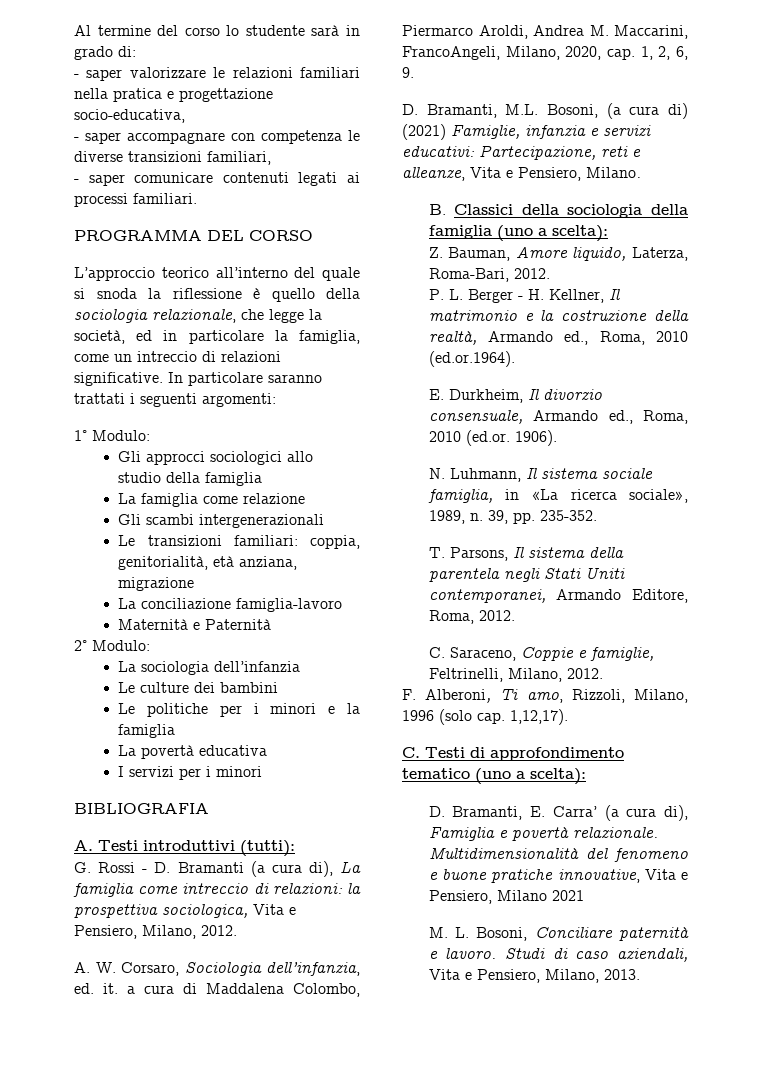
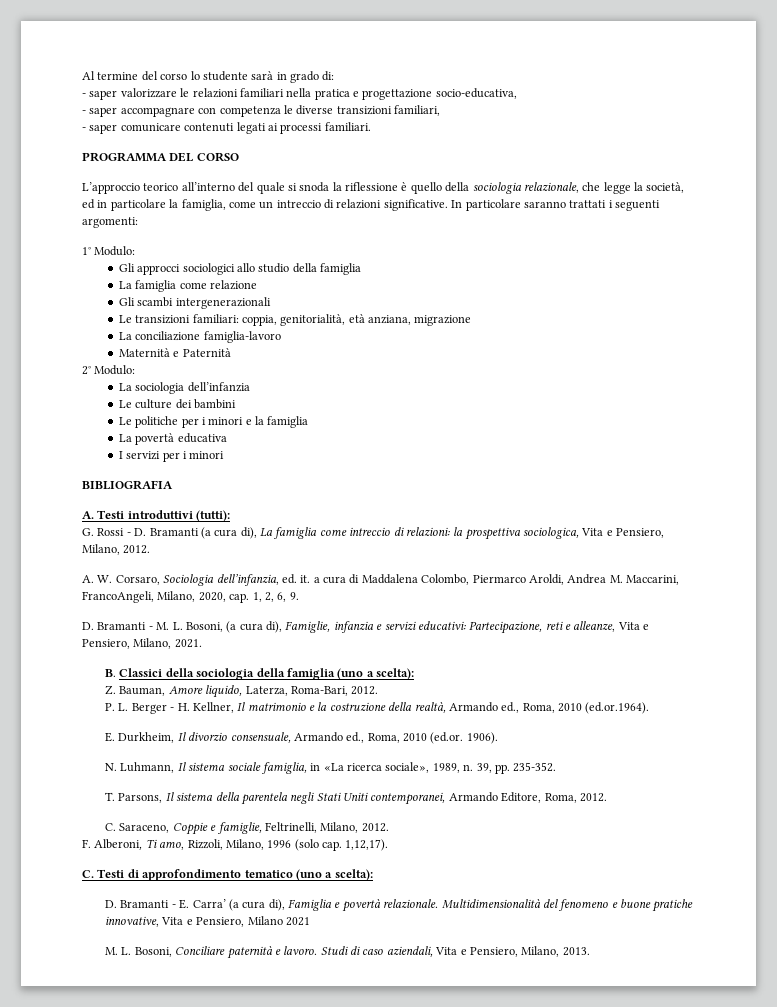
[426,104,539,118] Bramanti, M.L. -> [97,622,183,630] Bramanti - M. L.
[668,103,688,119] [402,124,446,140] di) (2021) -> [266,621,282,633] di),
[586,167,641,178] Milano. -> [133,638,202,649] Milano, 2021.
[452,806,523,820] Bramanti, -> [120,900,176,908] Bramanti -

